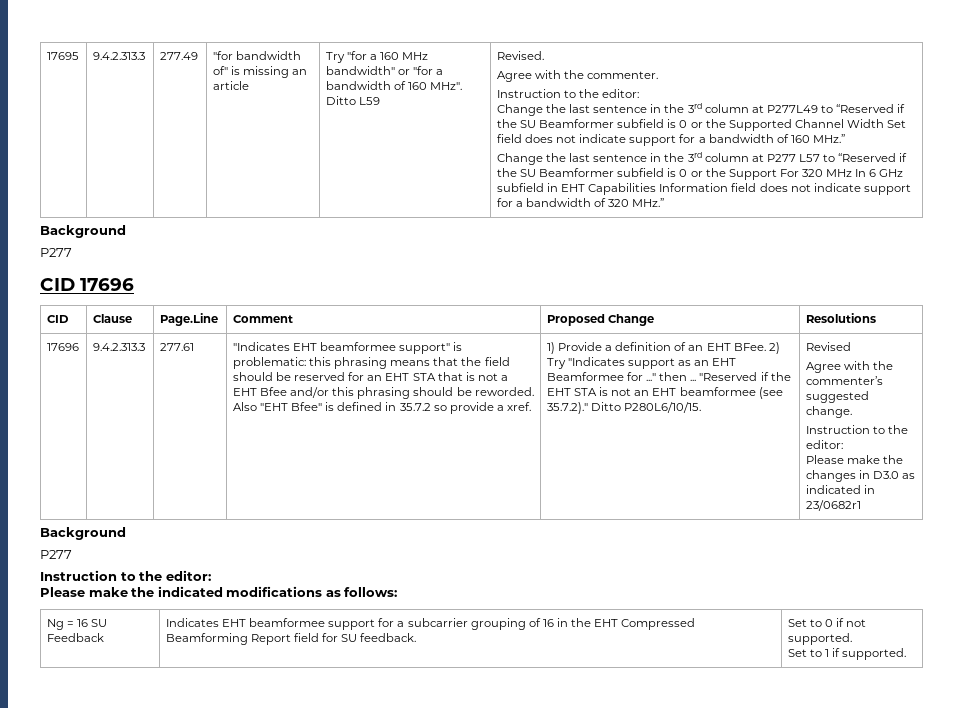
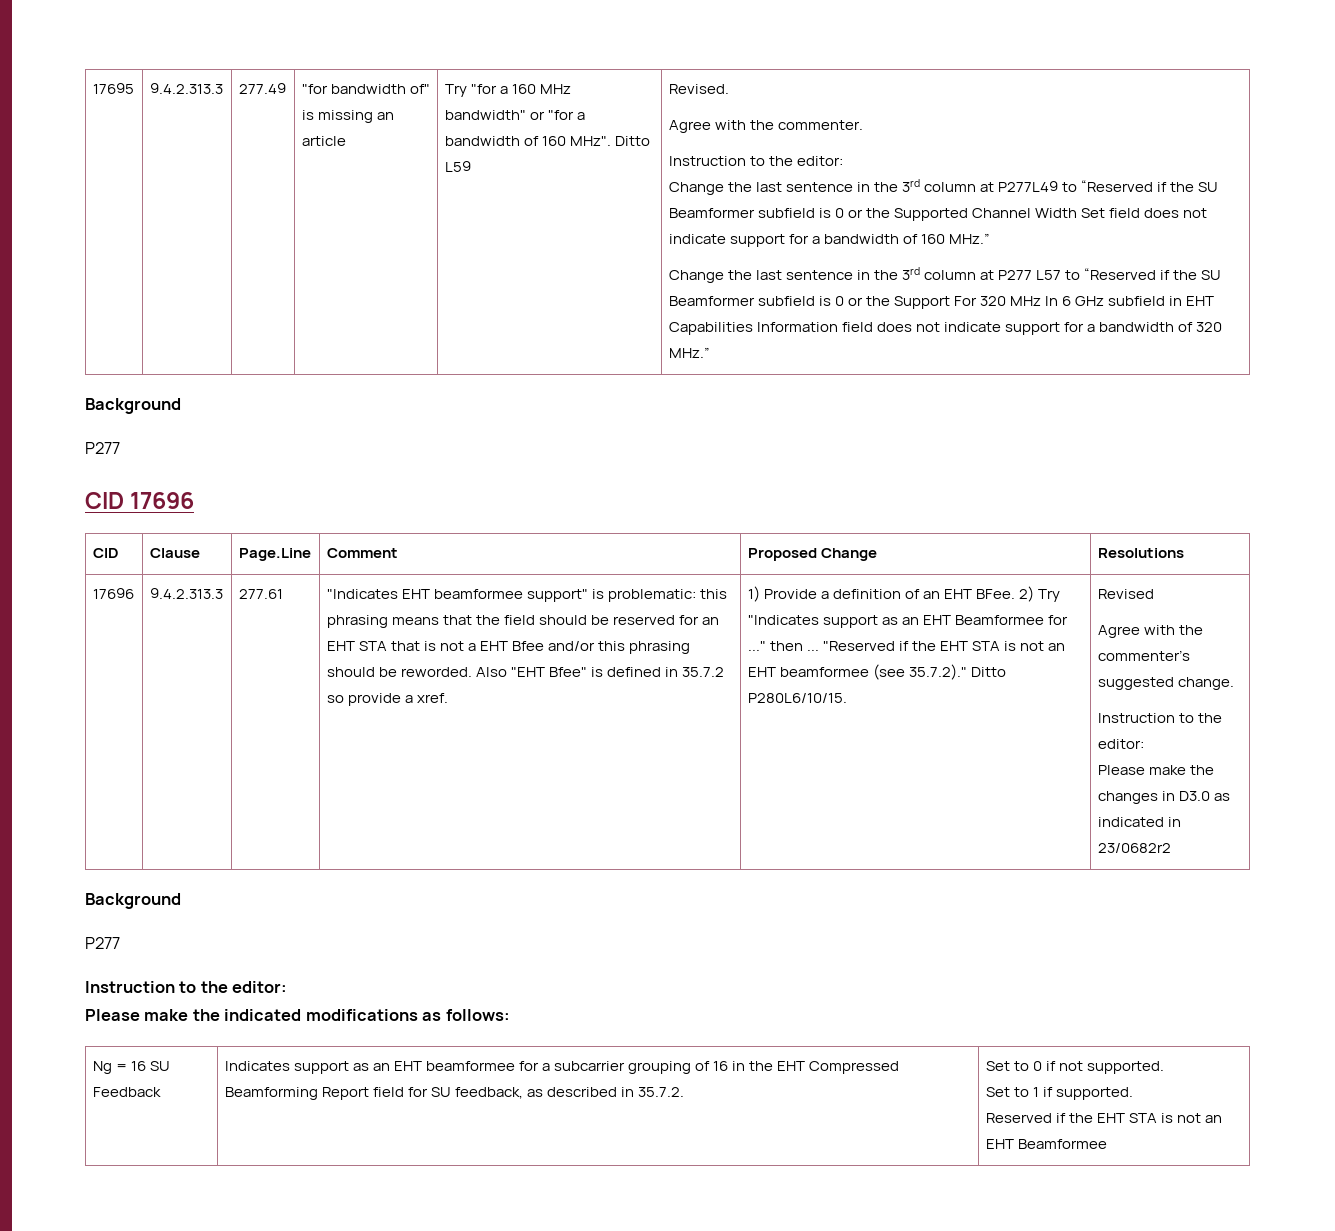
[805,500,861,511] 23/0682r1 -> [1097,843,1171,853] 23/0682r2
[222,618,376,630] EHT beamformee support -> [293,1061,515,1074] support as an EHT beamformee
[360,633,417,642] feedback. -> [454,1087,684,1099] feedback, as described in 35.7.2.
(907, 654) none -> [985,1113,1222,1123] [985,1139,1107,1149] // Reserved if the EHT STA is not an EHT Beamformee

